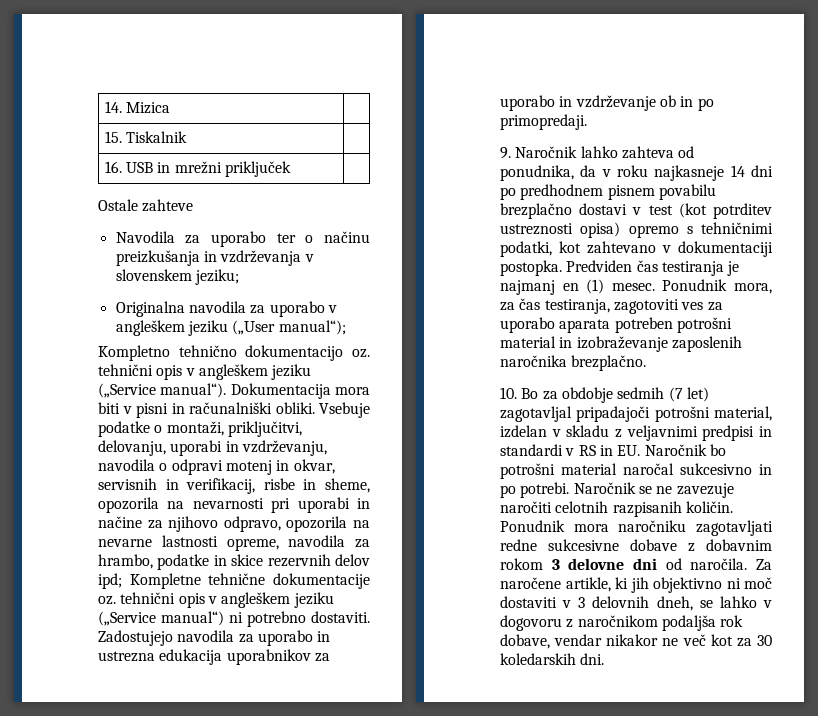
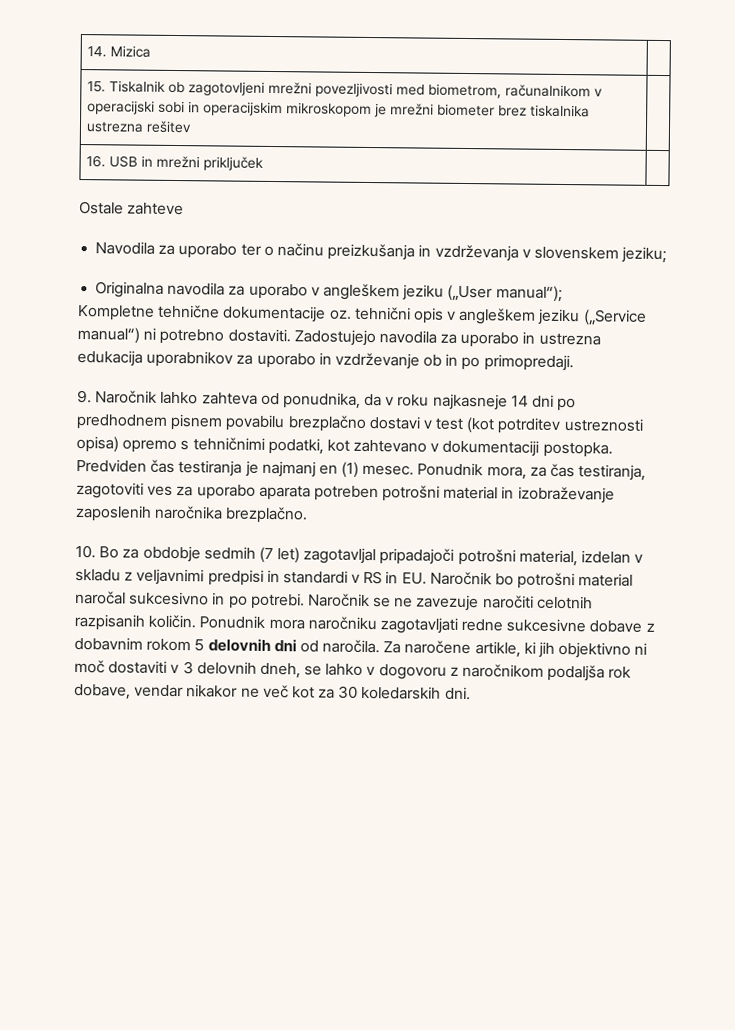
(188, 137) none -> [168,81,604,99] [87,100,591,118] [86,120,193,134] ob zagotovljeni mrežni povezljivosti med biometrom, računalnikom v operacijski sobi in operacijskim mikroskopom je mrežni biometer brez tiskalnika ustrezna rešitev
[98,345,371,361] [98,364,312,380] [98,383,370,399] [98,402,370,418] [98,421,302,437] [98,440,327,456] [98,459,335,475] [98,478,370,494] [98,497,370,513] [98,516,370,532] [98,535,370,551] [98,554,370,570] [98,573,122,589] Kompletno tehnično dokumentacijo oz. tehnični opis v angleškem jeziku („Service manual“). Dokumentacija mora biti v pisni in računalniški obliki. Vsebuje podatke o montaži, priključitvi, delovanju, uporabi in vzdrževanju, navodila o odpravi motenj in okvar, servisnih in verifikacij, risbe in sheme, opozorila na nevarnosti pri uporabi in načine za njihovo odpravo, opozorila na nevarne lastnosti opreme, navodila za hrambo, podatke in skice rezervnih delov ipd; -> (563, 293) none
[551,558,625,570] 3 delovne -> [194,638,271,653] 5 delovnih

